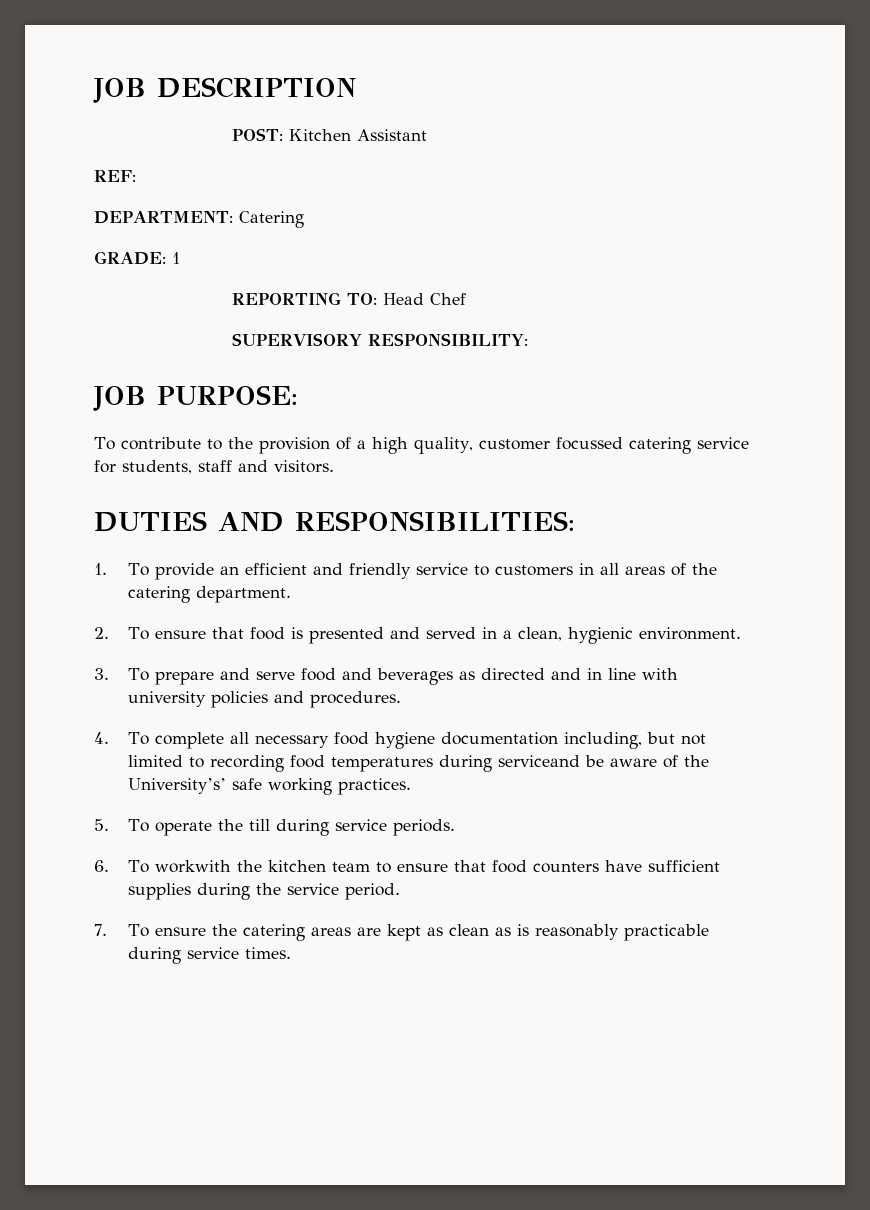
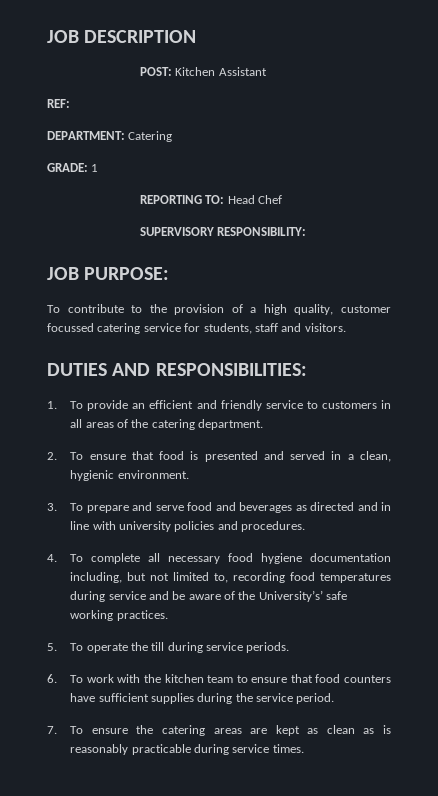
[189,757,205,768] to -> [214,573,229,583] to,
[498,755,581,767] serviceand -> [108,591,169,600] service and
[155,860,232,873] workwith -> [86,674,141,683] work with

